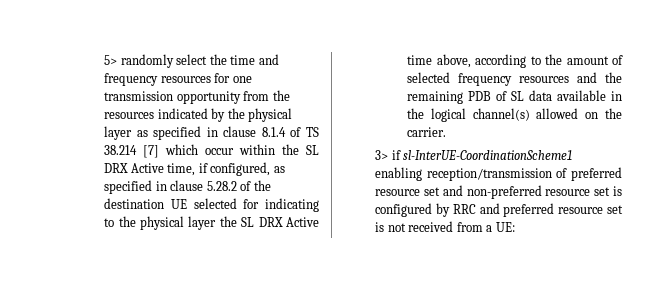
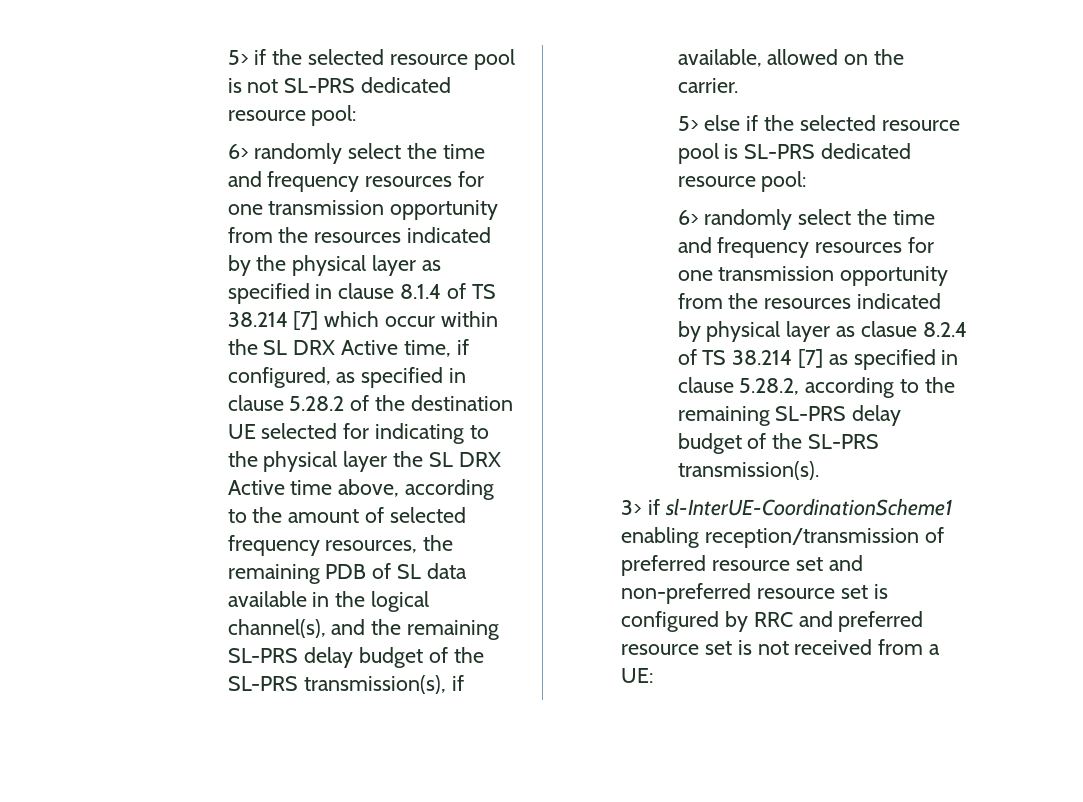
[104,55,118,65] 5> -> [227,49,515,70] [227,77,451,93] [227,105,357,126] [227,144,249,159] 5> if the selected resource pool is not SL-PRS dedicated resource pool: // 6>
[519,72,598,83] resources and -> [325,540,418,553] resources,
[472,108,622,121] [407,127,447,137] channel(s) allowed on the carrier. -> [227,619,499,640] [227,647,484,668] [227,675,465,694] [677,49,904,67] [677,78,739,93] [677,115,960,131] [677,143,911,164] [677,171,807,192] [677,209,935,230] [677,237,934,258] [677,266,949,286] [677,293,941,309] [677,321,967,342] [677,349,959,370] [677,377,955,398] [677,405,902,426] [677,433,879,454] [677,461,819,480] channel(s), and the remaining SL-PRS delay budget of the SL-PRS transmission(s), if available, allowed on the carrier. // 5> else if the selected resource pool is SL-PRS dedicated resource pool: // 6> randomly select the time and frequency resources for one transmission opportunity from the resources indicated by physical layer as clasue 8.2.4 of TS 38.214 [7] as specified in clause 5.28.2, according to the remaining SL-PRS delay budget of the SL-PRS transmission(s).

